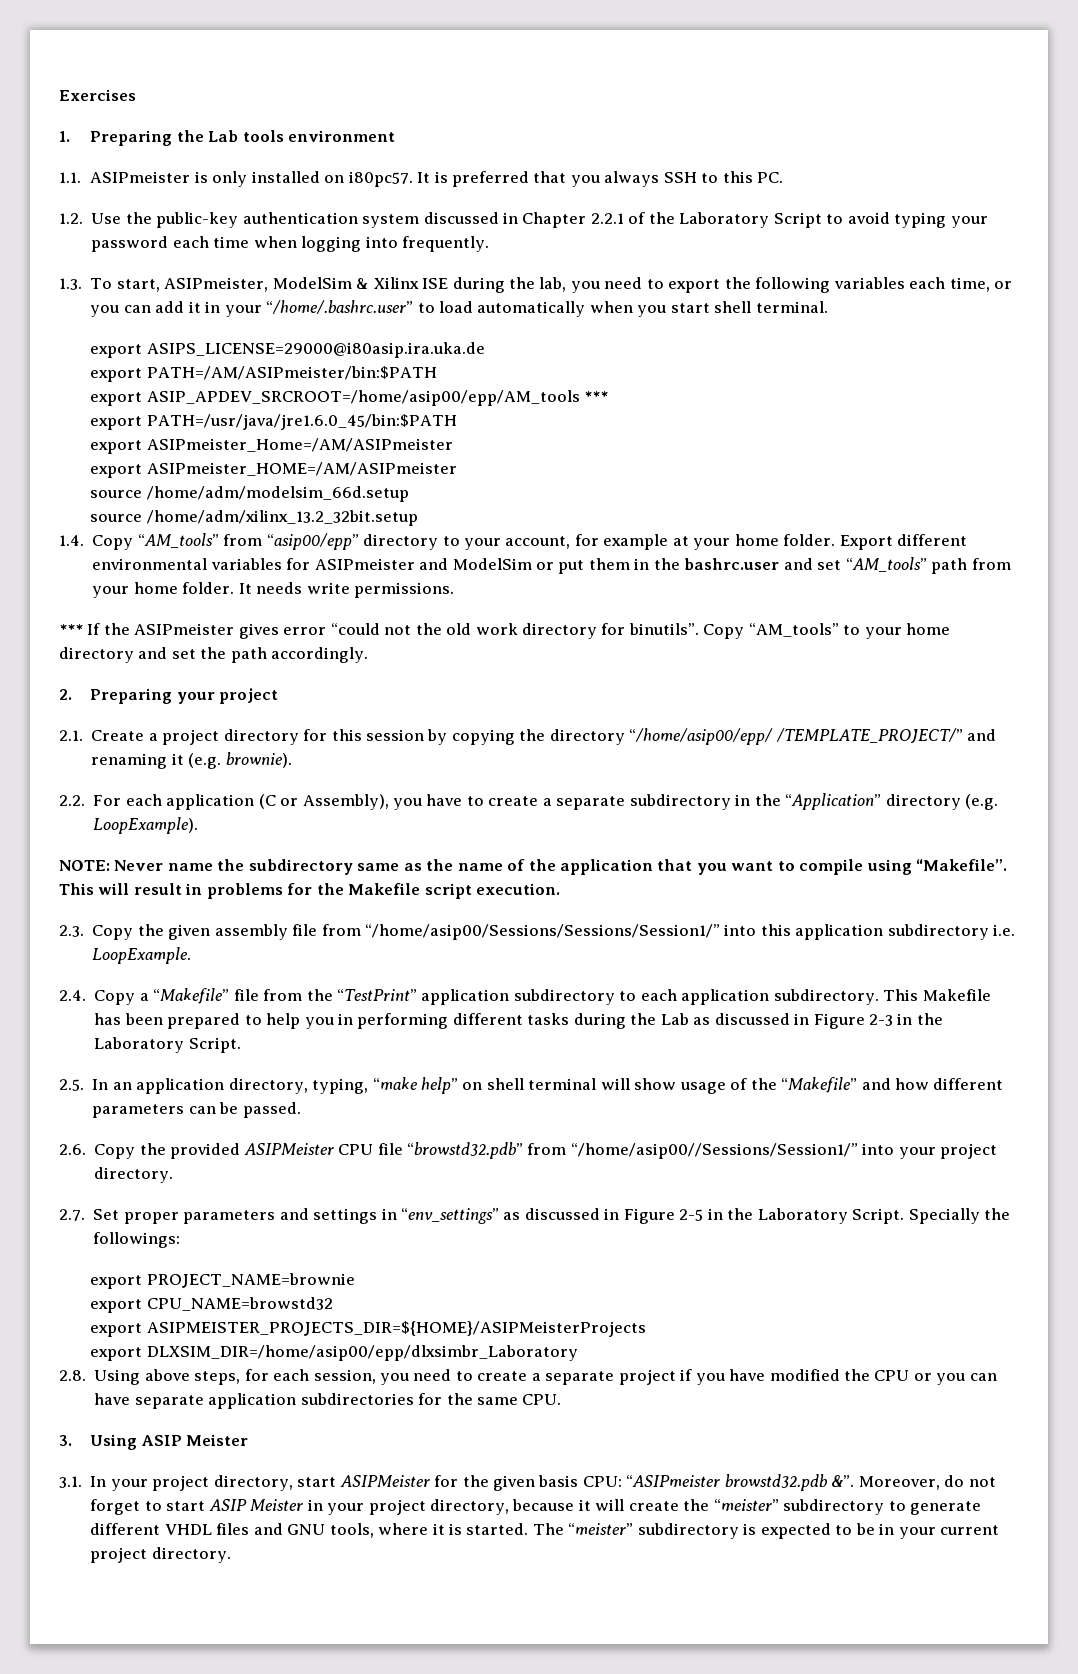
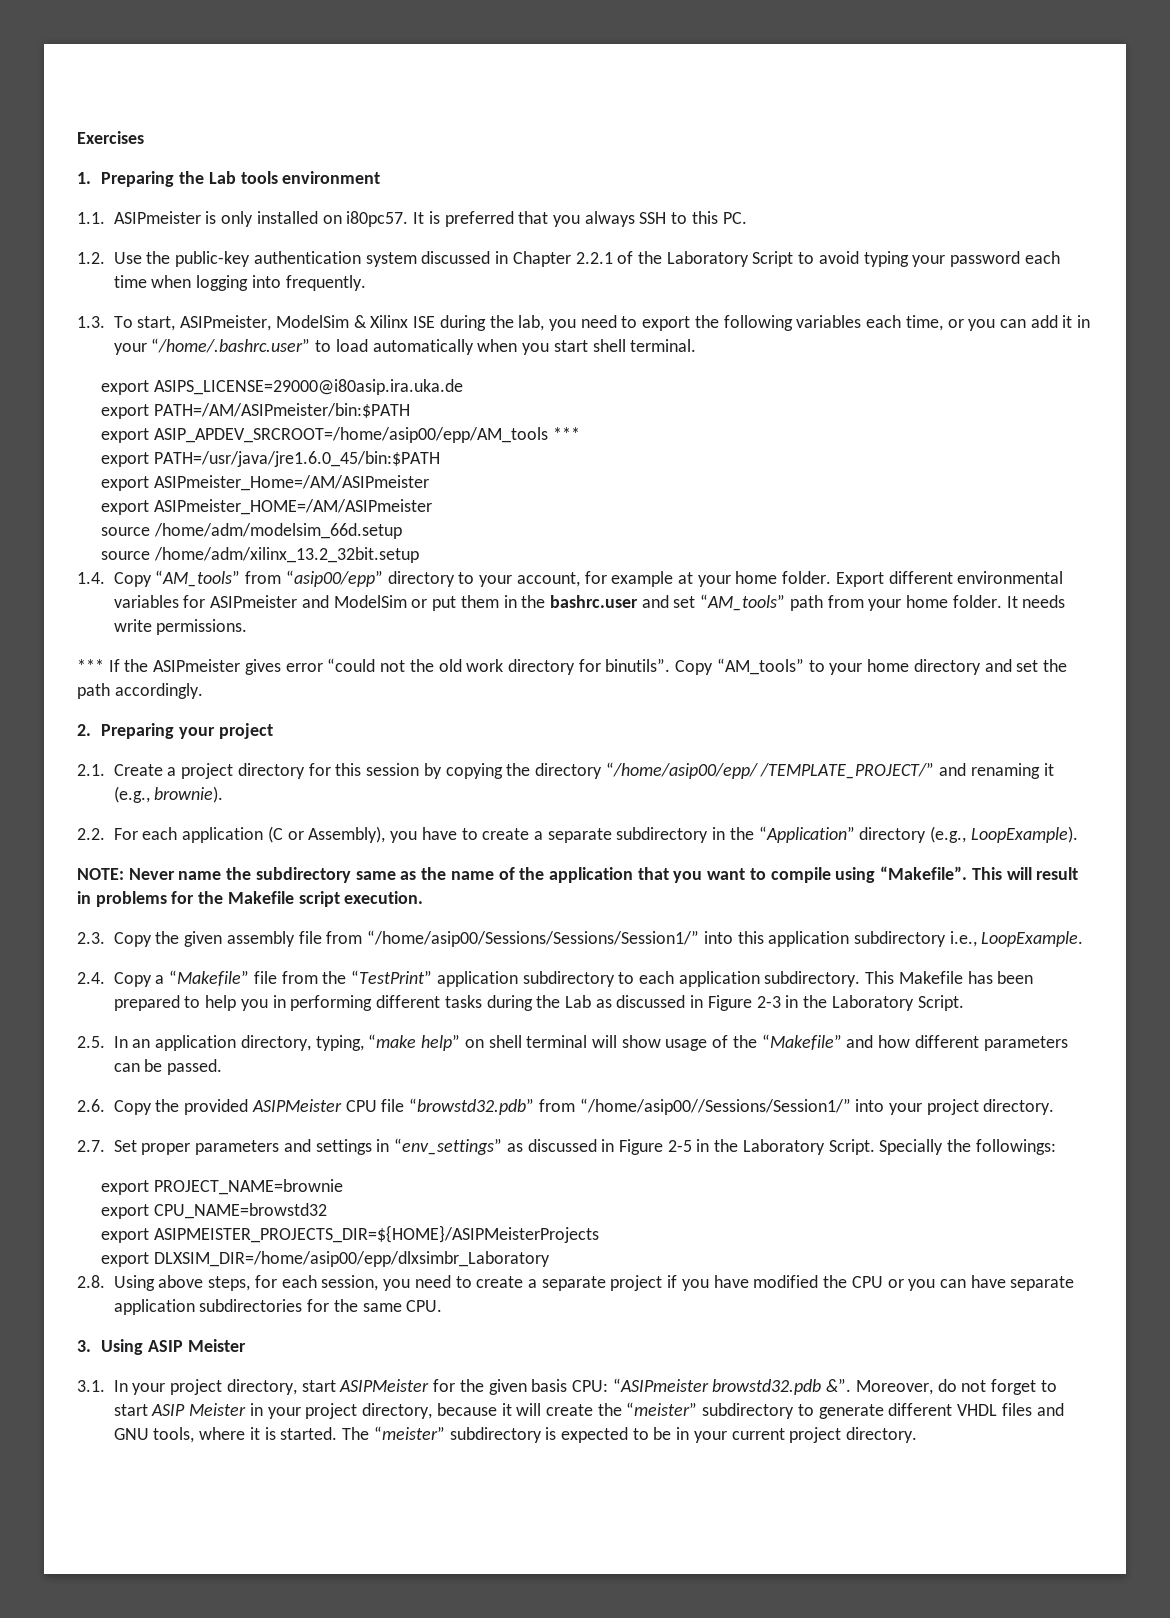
[188,753,222,769] (e.g. -> [113,786,150,803] (e.g.,
[964,794,998,810] (e.g. -> [930,826,967,843] (e.g.,
[993,924,1016,936] i.e. -> [949,931,977,947] i.e.,

